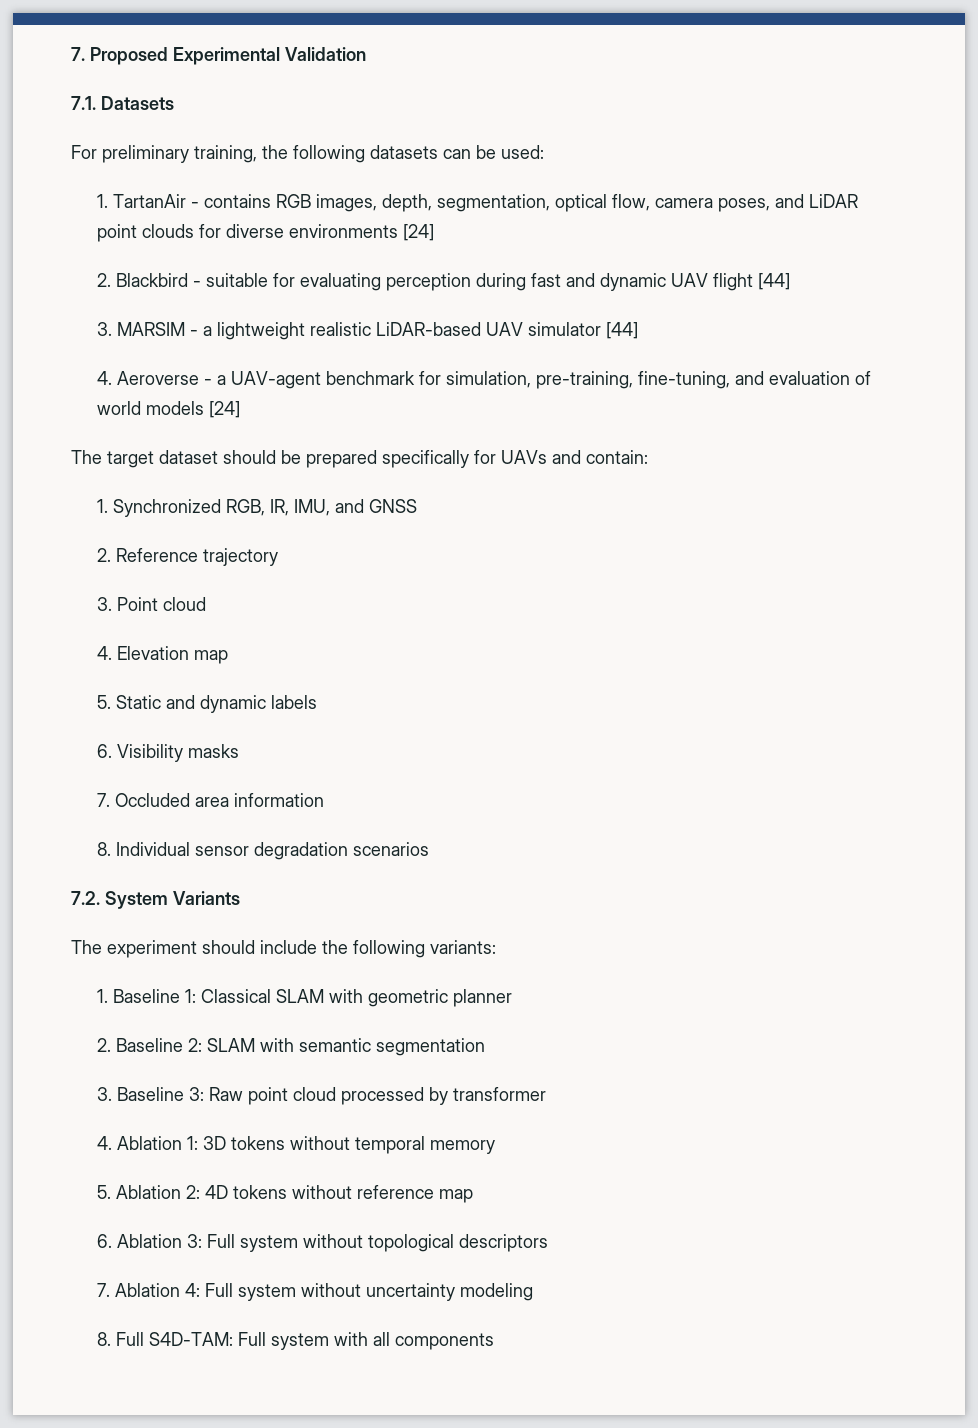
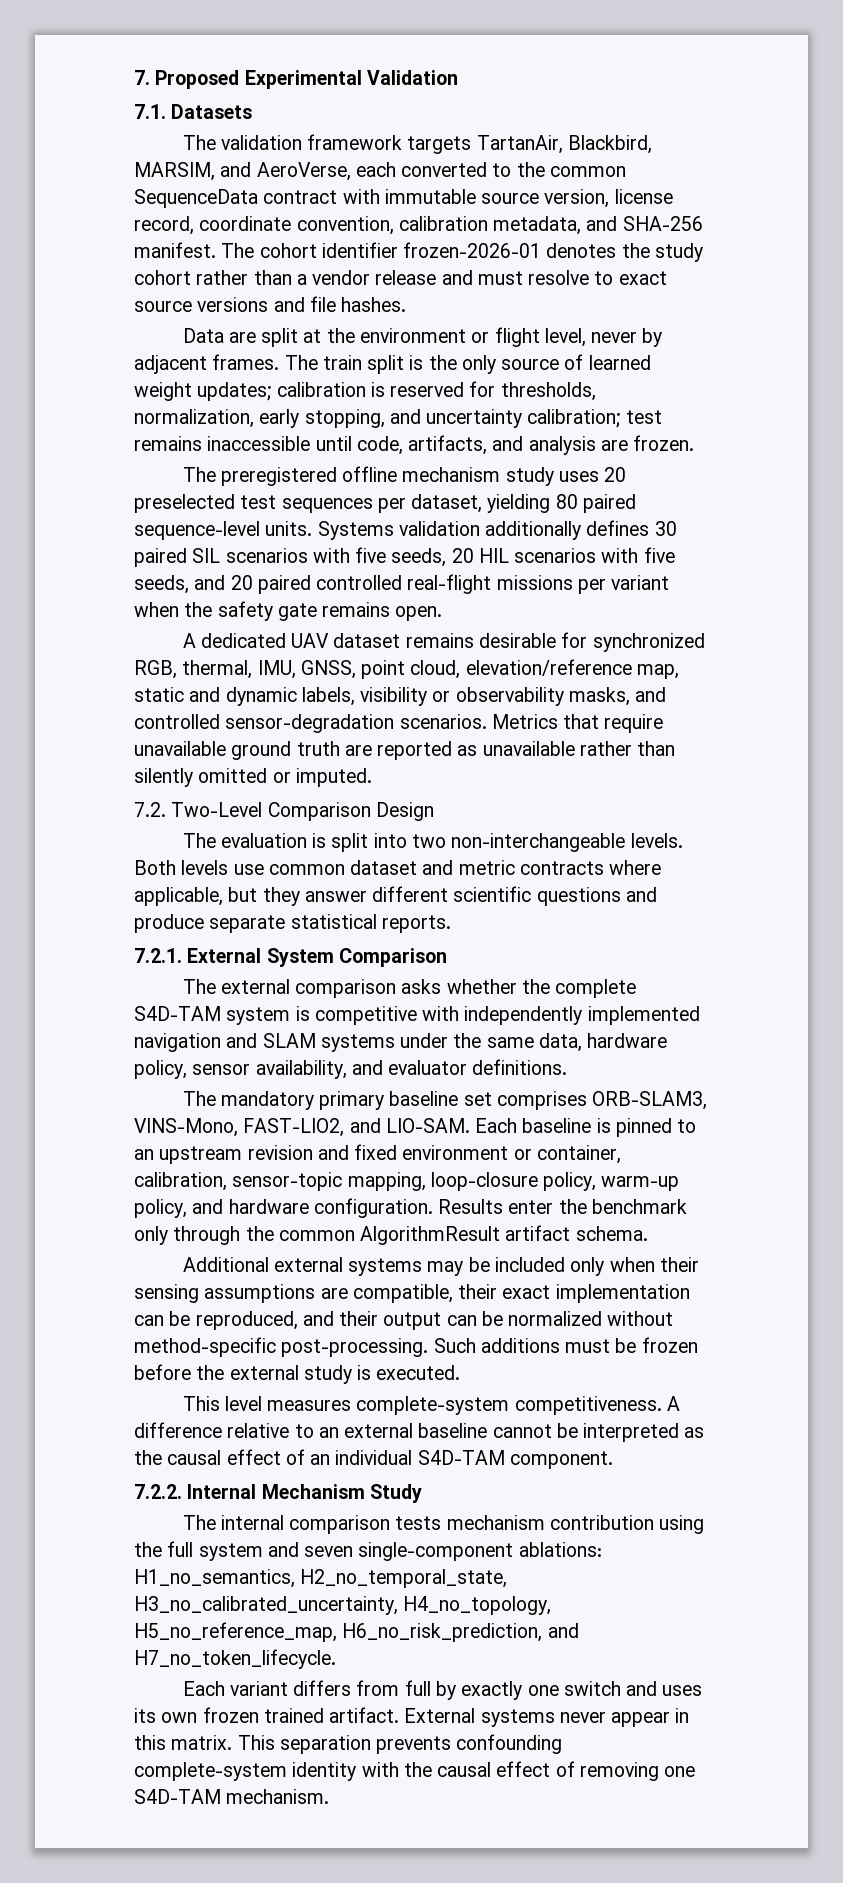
[71,145,544,163] [96,194,858,212] [96,224,434,242] [96,273,790,291] [96,322,638,340] [96,371,871,389] [96,401,240,418] [71,450,648,468] [96,499,417,517] [96,548,278,566] [96,597,206,611] [96,646,228,664] [96,695,317,713] [96,744,239,762] [96,793,324,807] [96,842,429,860] [71,891,240,909] [71,940,496,958] [96,989,512,1007] [96,1038,485,1056] [96,1087,546,1105] [96,1136,495,1154] [96,1185,473,1203] [96,1234,548,1252] [96,1283,533,1301] [96,1332,494,1350] For preliminary training, the following datasets can be used: // 1. TartanAir - contains RGB images, depth, segmentation, optical flow, camera poses, and LiDAR point clouds for diverse environments [24] // 2. Blackbird - suitable for evaluating perception during fast and dynamic UAV flight [44] // 3. MARSIM - a lightweight realistic LiDAR-based UAV simulator [44] // 4. Aeroverse - a UAV-agent benchmark for simulation, pre-training, fine-tuning, and evaluation of world models [24] // The target dataset should be prepared specifically for UAVs and contain: // 1. Synchronized RGB, IR, IMU, and GNSS // 2. Reference trajectory // 3. Point cloud // 4. Elevation map // 5. Static and dynamic labels // 6. Visibility masks // 7. Occluded area information // 8. Individual sensor degradation scenarios // 7.2. System Variants // The experiment should include the following variants: // 1. Baseline 1: Classical SLAM with geometric planner // 2. Baseline 2: SLAM with semantic segmentation // 3. Baseline 3: Raw point cloud processed by transformer // 4. Ablation 1: 3D tokens without temporal memory // 5. Ablation 2: 4D tokens without reference map // 6. Ablation 3: Full system without topological descriptors // 7. Ablation 4: Full system without uncertainty modeling // 8. Full S4D-TAM: Full system with all components -> [182,134,652,154] [134,162,626,181] [134,189,673,208] [134,216,703,235] [134,242,703,262] [134,270,667,285] [134,296,407,312] [182,327,663,347] [134,354,651,374] [134,381,596,401] [134,409,662,428] [134,435,695,455] [182,466,627,486] [134,494,636,513] [134,520,677,540] [134,547,675,567] [134,574,670,594] [134,601,443,621] [182,632,705,652] [134,659,679,679] [134,687,667,706] [134,714,664,733] [134,741,676,760] [134,768,372,787] [134,802,434,821] [182,833,683,852] [134,860,662,875] [134,886,657,906] [134,914,451,933] [134,948,447,967] [182,979,637,998] [134,1006,700,1025] [134,1033,668,1052] [134,1059,568,1079] [182,1091,708,1110] [134,1118,697,1137] [134,1144,621,1164] [134,1172,680,1191] [134,1198,687,1218] [134,1225,648,1245] [182,1257,699,1276] [134,1284,690,1303] [134,1311,674,1330] [134,1337,698,1357] [134,1364,461,1384] [182,1396,680,1415] [134,1422,705,1442] [134,1449,613,1469] [134,1484,422,1503] [182,1515,705,1534] [134,1541,602,1561] [134,1569,508,1588] [134,1596,552,1615] [134,1622,579,1642] [134,1649,336,1669] [182,1680,703,1700] [134,1707,690,1727] [134,1734,563,1754] [134,1761,696,1781] [134,1789,330,1804] The validation framework targets TartanAir, Blackbird, MARSIM, and AeroVerse, each converted to the common SequenceData contract with immutable source version, license record, coordinate convention, calibration metadata, and SHA-256 manifest. The cohort identifier frozen-2026-01 denotes the study cohort rather than a vendor release and must resolve to exact source versions and file hashes. // Data are split at the environment or flight level, never by adjacent frames. The train split is the only source of learned weight updates; calibration is reserved for thresholds, normalization, early stopping, and uncertainty calibration; test remains inaccessible until code, artifacts, and analysis are frozen. // The preregistered offline mechanism study uses 20 preselected test sequences per dataset, yielding 80 paired sequence-level units. Systems validation additionally defines 30 paired SIL scenarios with five seeds, 20 HIL scenarios with five seeds, and 20 paired controlled real-flight missions per variant when the safety gate remains open. // A dedicated UAV dataset remains desirable for synchronized RGB, thermal, IMU, GNSS, point cloud, elevation/reference map, static and dynamic labels, visibility or observability masks, and controlled sensor-degradation scenarios. Metrics that require unavailable ground truth are reported as unavailable rather than silently omitted or imputed. // 7.2. Two-Level Comparison Design // The evaluation is split into two non-interchangeable levels. Both levels use common dataset and metric contracts where applicable, but they answer different scientific questions and produce separate statistical reports. // 7.2.1. External System Comparison // The external comparison asks whether the complete S4D-TAM system is competitive with independently implemented navigation and SLAM systems under the same data, hardware policy, sensor availability, and evaluator definitions. // The mandatory primary baseline set comprises ORB-SLAM3, VINS-Mono, FAST-LIO2, and LIO-SAM. Each baseline is pinned to an upstream revision and fixed environment or container, calibration, sensor-topic mapping, loop-closure policy, warm-up policy, and hardware configuration. Results enter the benchmark only through the common AlgorithmResult artifact schema. // Additional external systems may be included only when their sensing assumptions are compatible, their exact implementation can be reproduced, and their output can be normalized without method-specific post-processing. Such additions must be frozen before the external study is executed. // This level measures complete-system competitiveness. A difference relative to an external baseline cannot be interpreted as the causal effect of an individual S4D-TAM component. // 7.2.2. Internal Mechanism Study // The internal comparison tests mechanism contribution using the full system and seven single-component ablations: H1_no_semantics, H2_no_temporal_state, H3_no_calibrated_uncertainty, H4_no_topology, H5_no_reference_map, H6_no_risk_prediction, and H7_no_token_lifecycle. // Each variant differs from full by exactly one switch and uses its own frozen trained artifact. External systems never appear in this matrix. This separation prevents confounding complete-system identity with the causal effect of removing one S4D-TAM mechanism.

